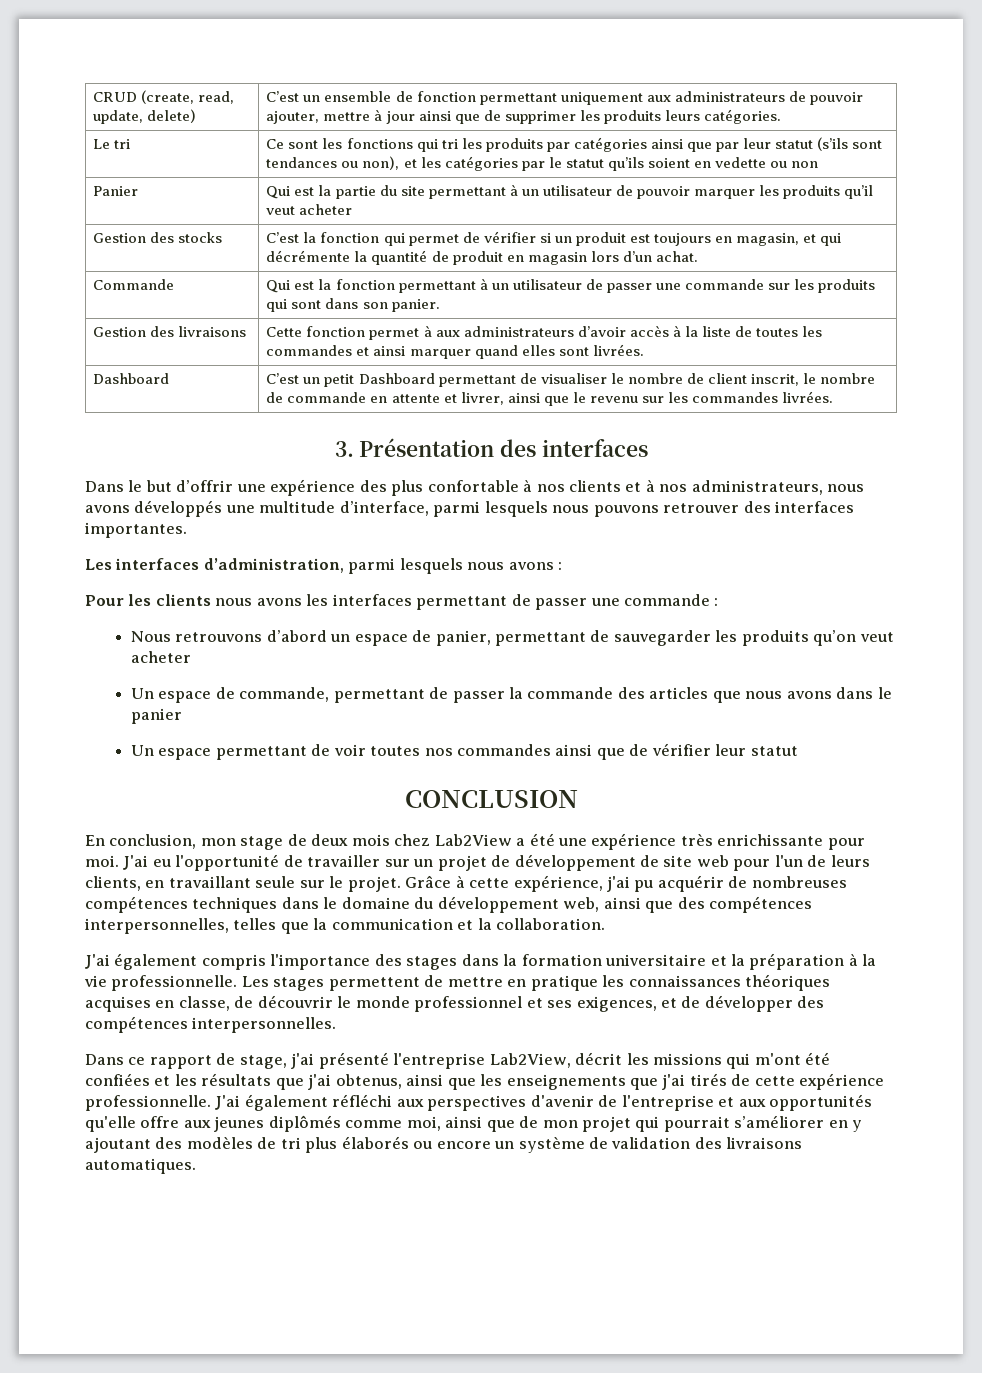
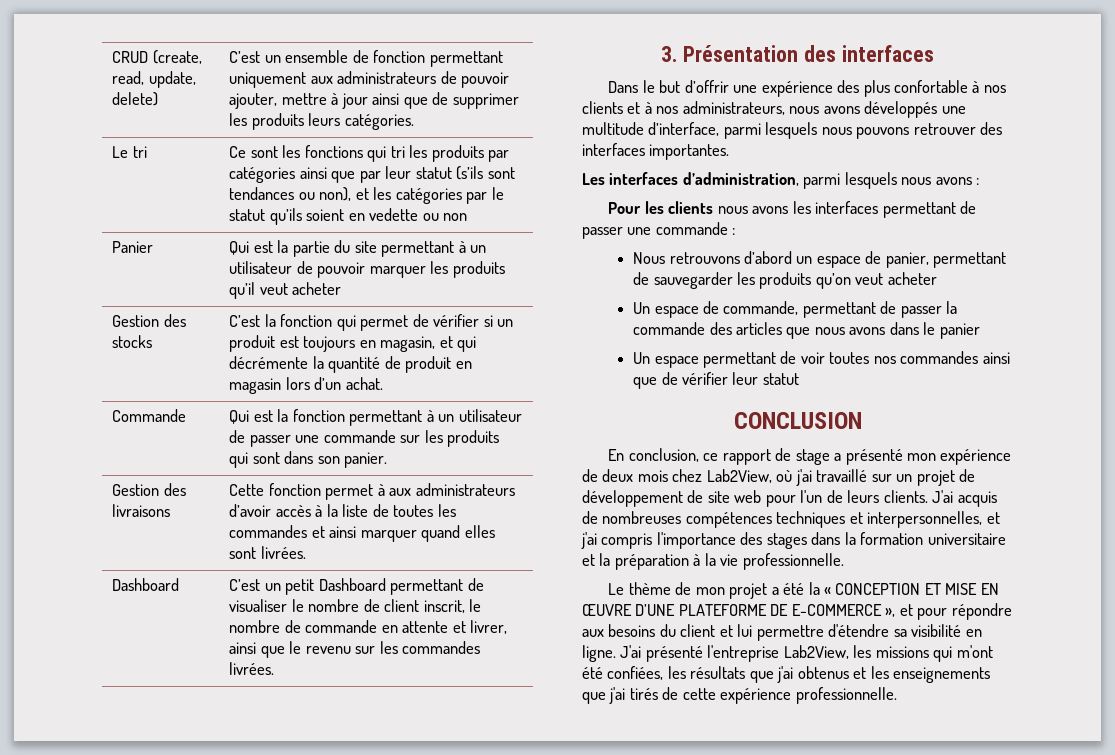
[200,833,865,850] [85,854,381,871] mon stage de deux mois chez Lab2View a été une expérience très enrichissante pour moi. J'ai eu l'opportunité de travailler -> [703,448,1012,465] [582,469,868,486] ce rapport de stage a présenté mon expérience de deux mois chez Lab2View, où j'ai travaillé
[85,875,847,892] [85,896,813,913] [85,918,606,934] [85,953,198,970] clients, en travaillant seule sur le projet. Grâce à cette expérience, j'ai pu acquérir de nombreuses compétences techniques dans le domaine du développement web, ainsi que des compétences interpersonnelles, telles que la communication et la collaboration. // J'ai également -> [883,490,997,507] [582,511,1000,528] [581,532,597,549] clients. J'ai acquis de nombreuses compétences techniques et interpersonnelles, et j'ai
[241,974,831,991] [85,995,825,1012] [85,1016,337,1033] [85,1053,315,1069] Les stages permettent de mettre en pratique les connaissances théoriques acquises en classe, de découvrir le monde professionnel et ses exigences, et de développer des compétences interpersonnelles. // Dans ce rapport de stage, j'ai -> [608,582,999,599] [582,603,1012,620] [582,624,982,641] [582,645,642,662] // Le thème de mon projet a été la « CONCEPTION ET MISE EN ŒUVRE D’UNE PLATEFORME DE E-COMMERCE », et pour répondre aux besoins du client et lui permettre d'étendre sa visibilité en ligne. J'ai
[575,1052,623,1065] décrit -> (849, 652) none
[85,1073,171,1086] confiées et -> [607,666,664,680] confiées,
[335,1074,476,1090] obtenus, ainsi que -> [797,666,867,679] obtenus et
[215,1094,873,1111] [85,1115,863,1132] [85,1136,803,1153] [85,1158,196,1174] J'ai également réfléchi aux perspectives d'avenir de l'entreprise et aux opportunités qu'elle offre aux jeunes diplômés comme moi, ainsi que de mon projet qui pourrait s’améliorer en y ajoutant des modèles de tri plus élaborés ou encore un système de validation des livraisons automatiques. -> (897, 695) none

